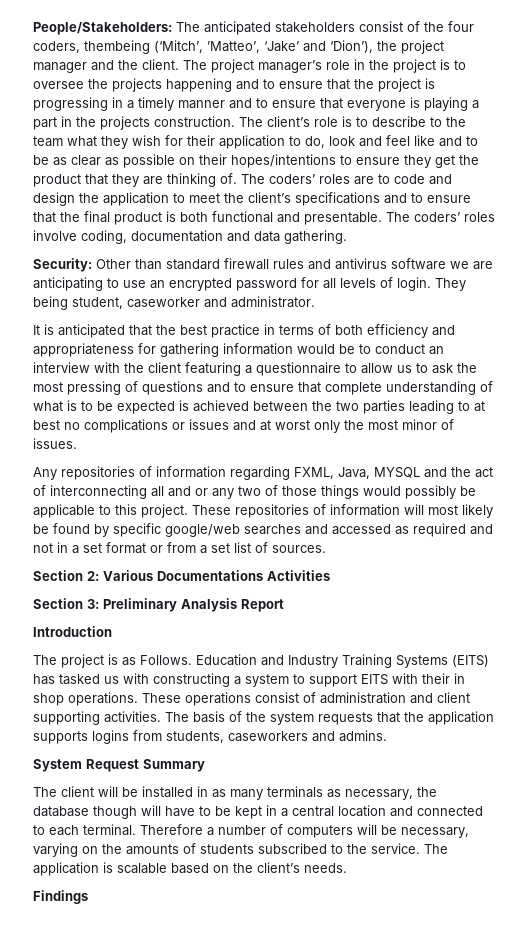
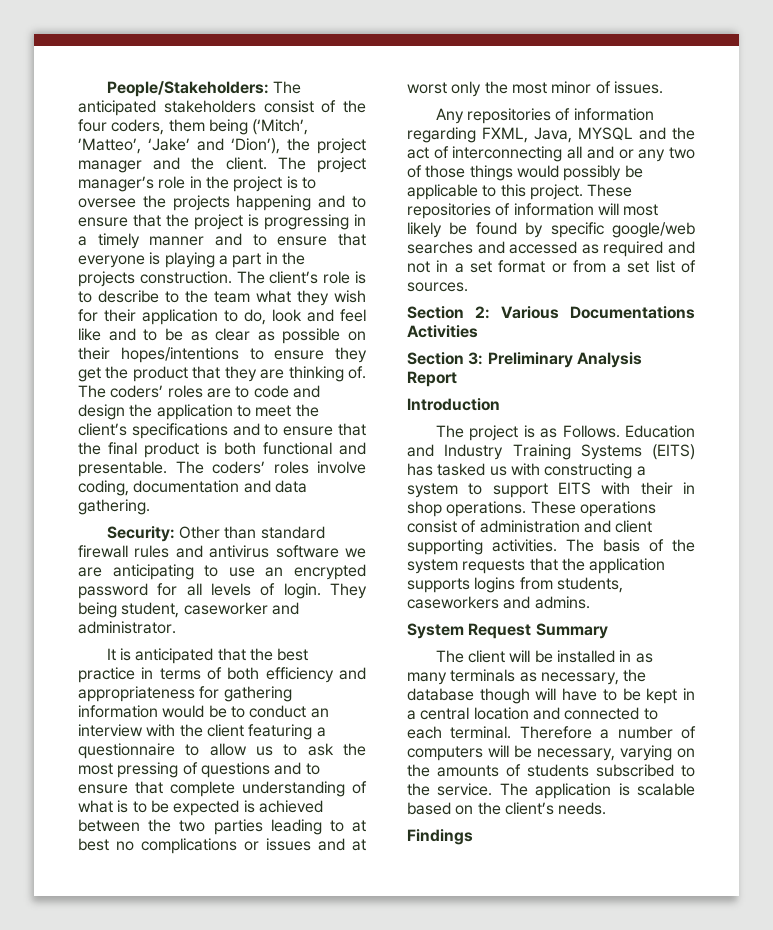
[84,40,150,54] thembeing -> [168,119,248,135] them being

